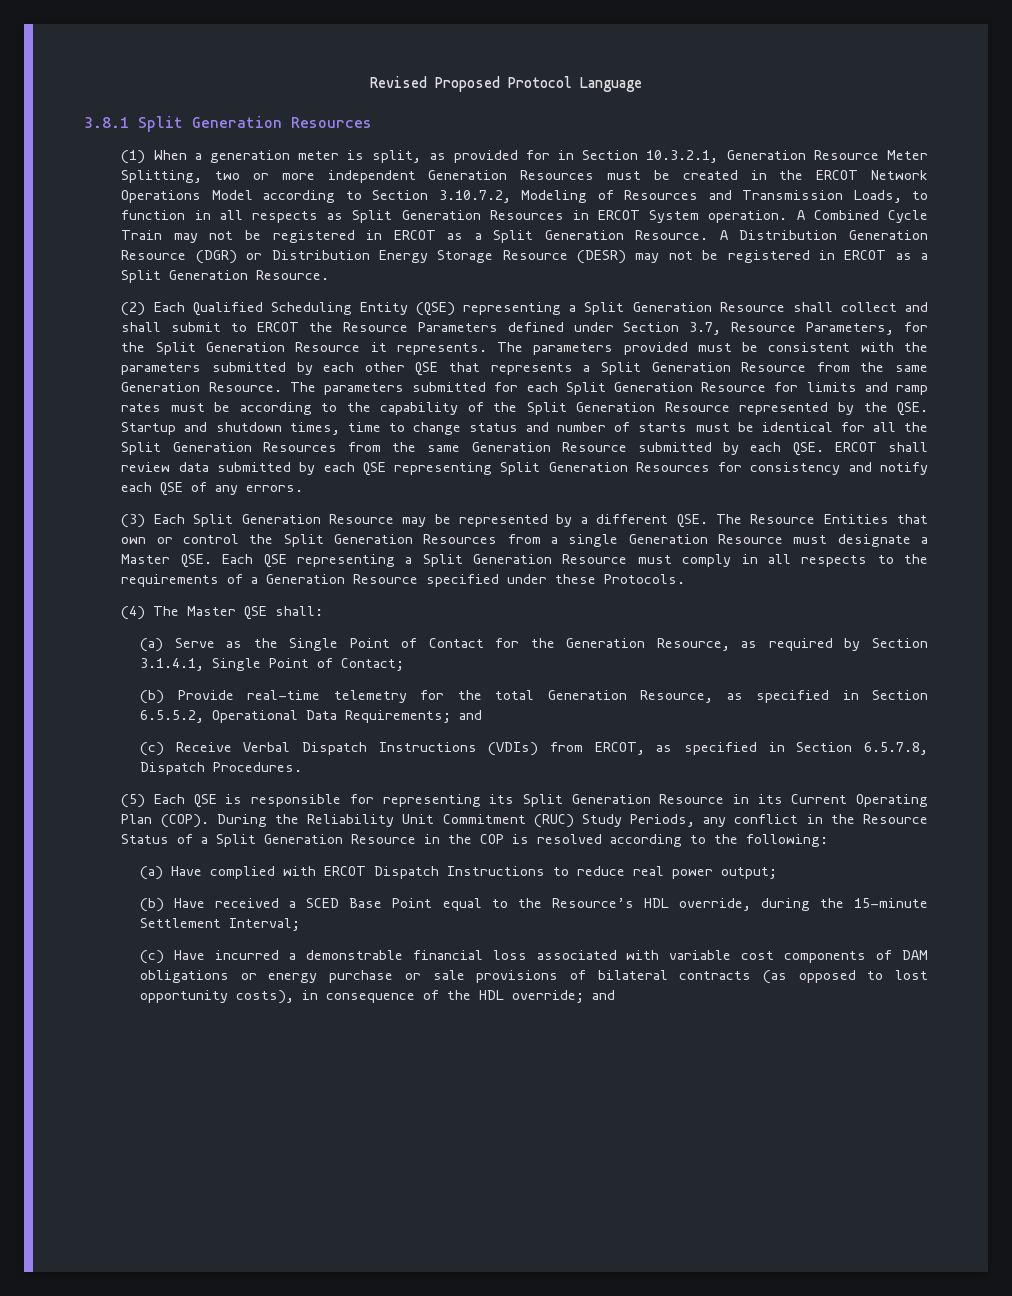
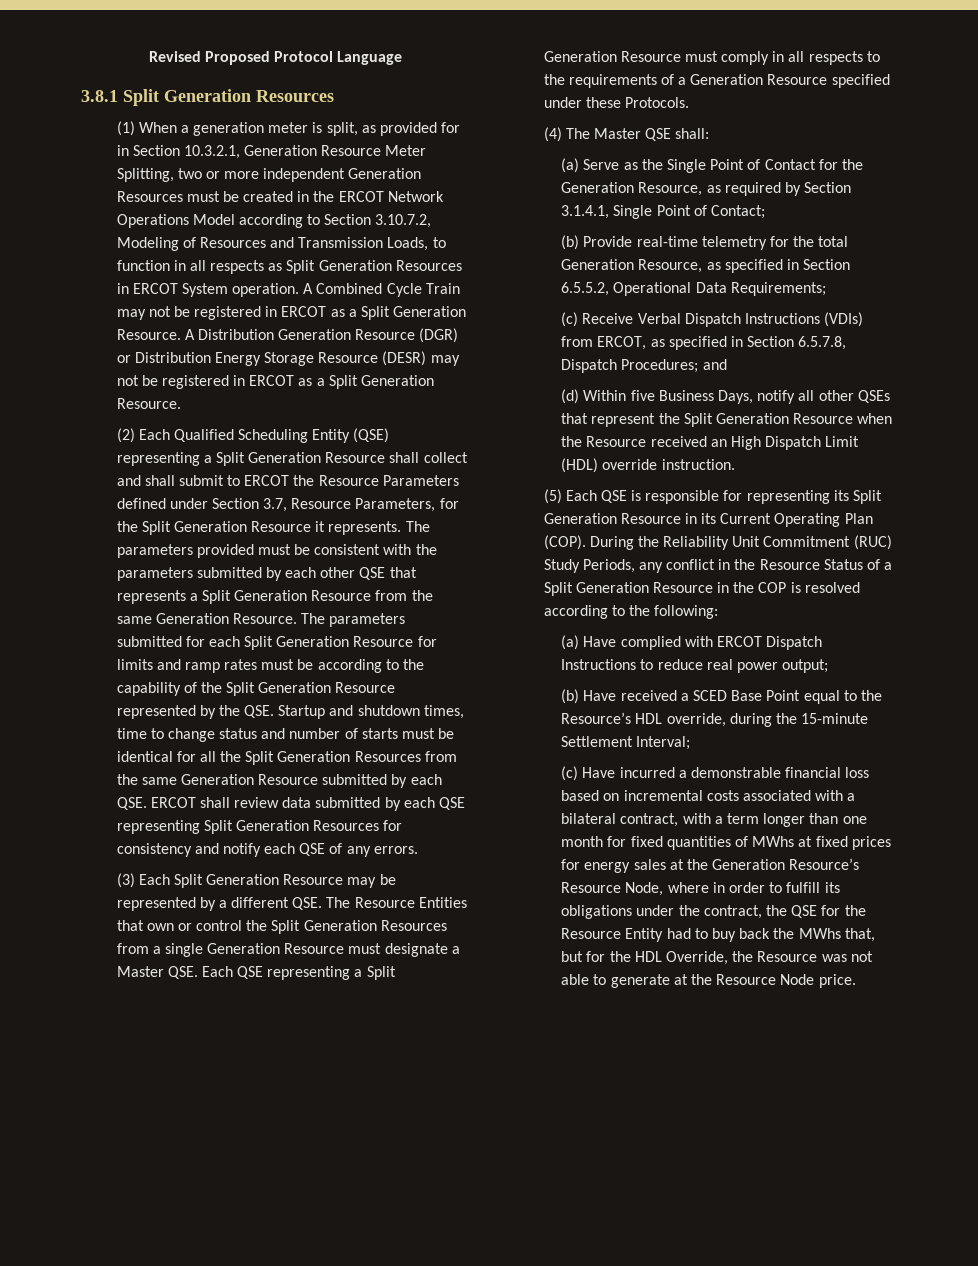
[459,710,483,720] and -> (826, 289) none
[213,762,303,772] Procedures. -> [621,359,727,373] [561,389,890,404] [561,413,893,427] [561,436,860,450] [561,458,735,473] Procedures; and // (d) Within five Business Days, notify all other QSEs that represent the Split Generation Resource when the Resource received an High Dispatch Limit (HDL) override instruction.
[536,950,928,963] [140,970,929,984] [140,990,616,1004] associated with variable cost components of DAM obligations or energy purchase or sale provisions of bilateral contracts (as opposed to lost opportunity costs), in consequence of the HDL override; and -> [561,790,856,801] [561,813,867,827] [561,836,891,850] [561,858,860,873] [561,882,840,896] [561,905,866,919] [561,928,875,942] [561,951,873,965] [561,974,856,988] based on incremental costs associated with a bilateral contract, with a term longer than one month for fixed quantities of MWhs at fixed prices for energy sales at the Generation Resource’s Resource Node, where in order to fulfill its obligations under the contract, the QSE for the Resource Entity had to buy back the MWhs that, but for the HDL Override, the Resource was not able to generate at the Resource Node price.

